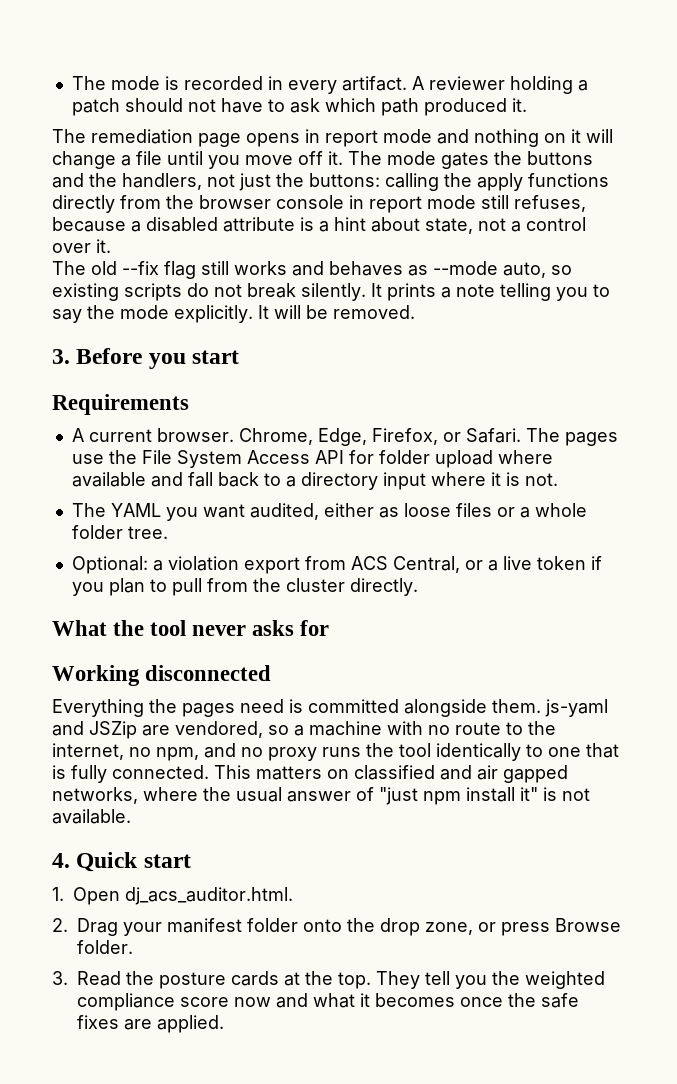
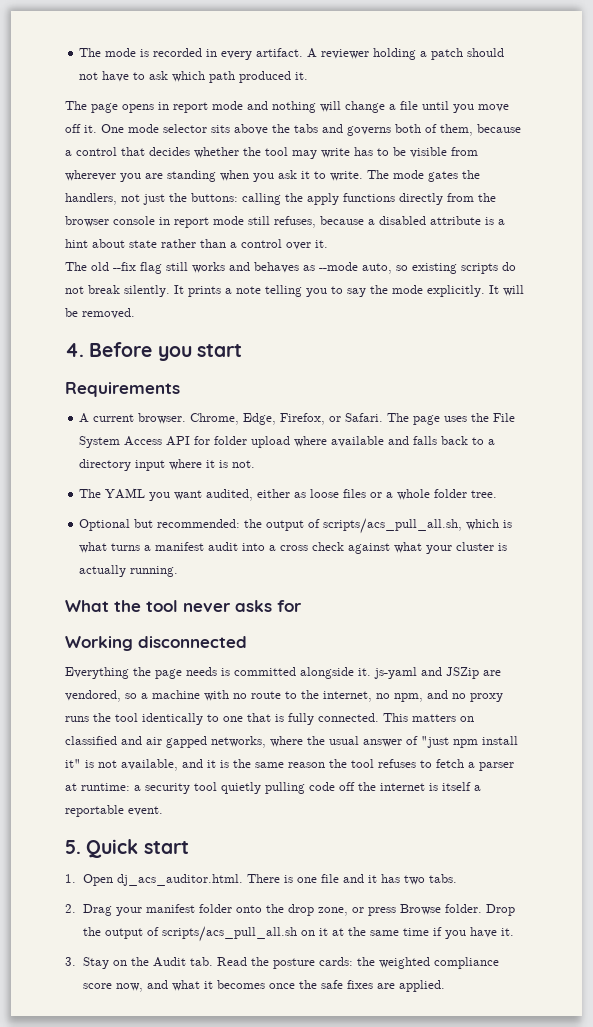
[91,129,193,144] remediation -> (87, 105) none
[544,129,581,143] on it -> (316, 107) none
(343, 158) none -> [101,124,521,136] [65,147,478,159] [65,170,363,182] One mode selector sits above the tabs and governs both of them, because a control that decides whether the tool may write has to be visible from wherever you are standing when you ask it to write.
[527,151,593,165] [52,173,117,188] buttons and the -> (480, 174) none
[425,218,506,234] state, not -> [129,239,226,248] state rather than
[52,349,70,364] 3. -> [65,343,84,357] 4.
[564,432,618,446] [71,454,104,464] pages use -> [413,415,468,425] page uses
[187,472,213,487] fall -> [413,436,438,445] falls
[71,556,602,574] [71,578,418,596] Optional: a violation export from ACS Central, or a live token if you plan to pull from the cluster directly. -> [79,518,513,534] [79,542,508,554] [79,565,179,577] Optional but recommended: the output of scripts/acs_pull_all.sh, which is what turns a manifest audit into a cross check against what your cluster is actually running.
[182,699,284,717] pages need -> [155,667,217,679] page needs
[492,699,541,713] them. -> [358,668,371,676] it.
[52,809,131,824] [52,853,70,868] available. // 4. -> [121,759,514,771] [65,782,481,794] [65,805,163,817] [65,840,81,854] available, and it is the same reason the tool refuses to fetch a parser at runtime: a security tool quietly pulling code off the internet is itself a reportable event. // 5.
(293, 896) none -> [246,874,457,885] There is one file and it has two tabs.
[52,971,487,989] // 3. Read the posture cards at the top. They tell you -> [485,904,515,916] [82,926,514,942] [65,957,353,969] Drop the output of scripts/acs_pull_all.sh on it at the same time if you have it. // 3. Stay on the Audit tab. Read the posture cards:
[234,997,271,1007] now -> [115,983,143,992] now,

